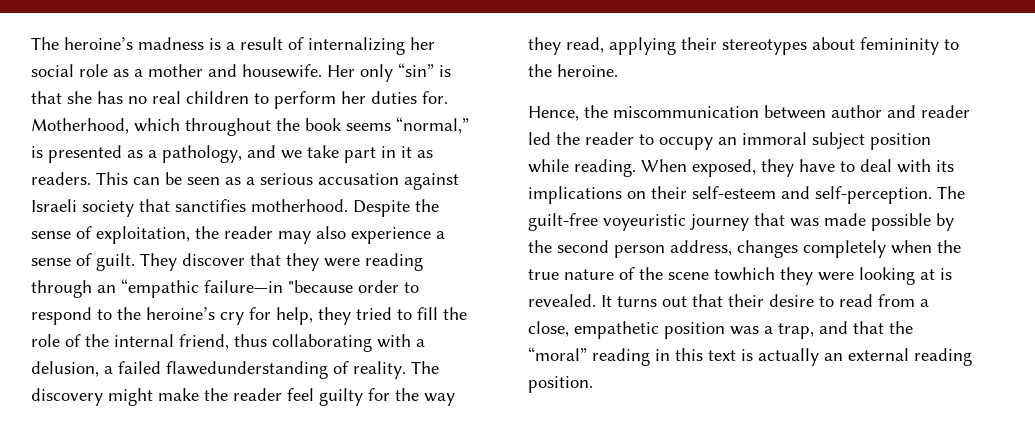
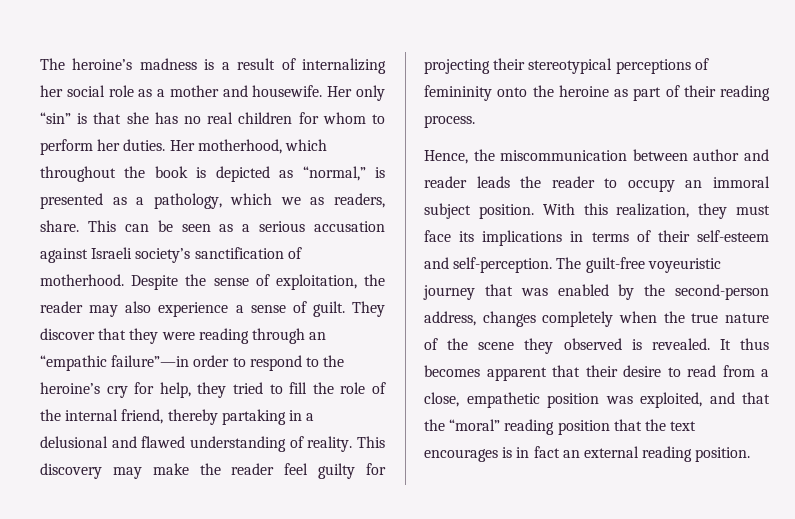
(249, 97) none -> [298,112,366,124] for whom
[371,91,448,104] [31,118,129,134] duties for. Motherhood, -> [123,139,282,154] duties. Her motherhood,
[346,123,391,131] seems -> [196,166,294,182] is depicted as
[247,145,433,163] [31,172,91,185] and we take part in it as readers. -> [230,193,385,208] [40,220,79,232] which we as readers, share.
[82,199,246,217] society that sanctifies -> [135,247,302,263] society’s sanctification of
[204,280,353,293] failure—in "because -> [111,355,190,367] failure”—in
[234,334,425,352] [31,361,439,379] [31,388,153,406] thus collaborating with a delusion, a failed flawedunderstanding of reality. The discovery might -> [167,409,315,425] [40,436,385,452] [40,463,142,479] thereby partaking in a delusional and flawed understanding of reality. This discovery may
[395,388,455,406] [528,37,959,55] [528,64,618,77] the way they read, applying their stereotypes about femininity to the heroine. -> [424,58,709,74] [424,85,770,101] [424,115,475,128] projecting their stereotypical perceptions of femininity onto the heroine as part of their reading process.
[528,132,551,145] led -> [476,176,510,188] leads
[870,133,931,150] [528,159,954,177] [528,186,646,204] position while reading. When exposed, they have to deal with its implications on -> [478,203,770,219] [424,230,651,246] position. With this realization, they must face its implications in terms of
[824,213,954,231] [528,240,665,258] made possible by the second person -> [557,284,769,300] enabled by the second-person
[714,267,952,285] [528,294,687,307] towhich they were looking at is revealed. It turns out -> [524,338,769,354] [424,365,547,381] they observed is revealed. It thus becomes apparent
[764,323,814,339] a trap, -> [640,392,702,408] exploited,
[655,348,819,366] in this text is actually -> [557,419,697,435] [424,446,560,462] position that the text encourages is in fact

